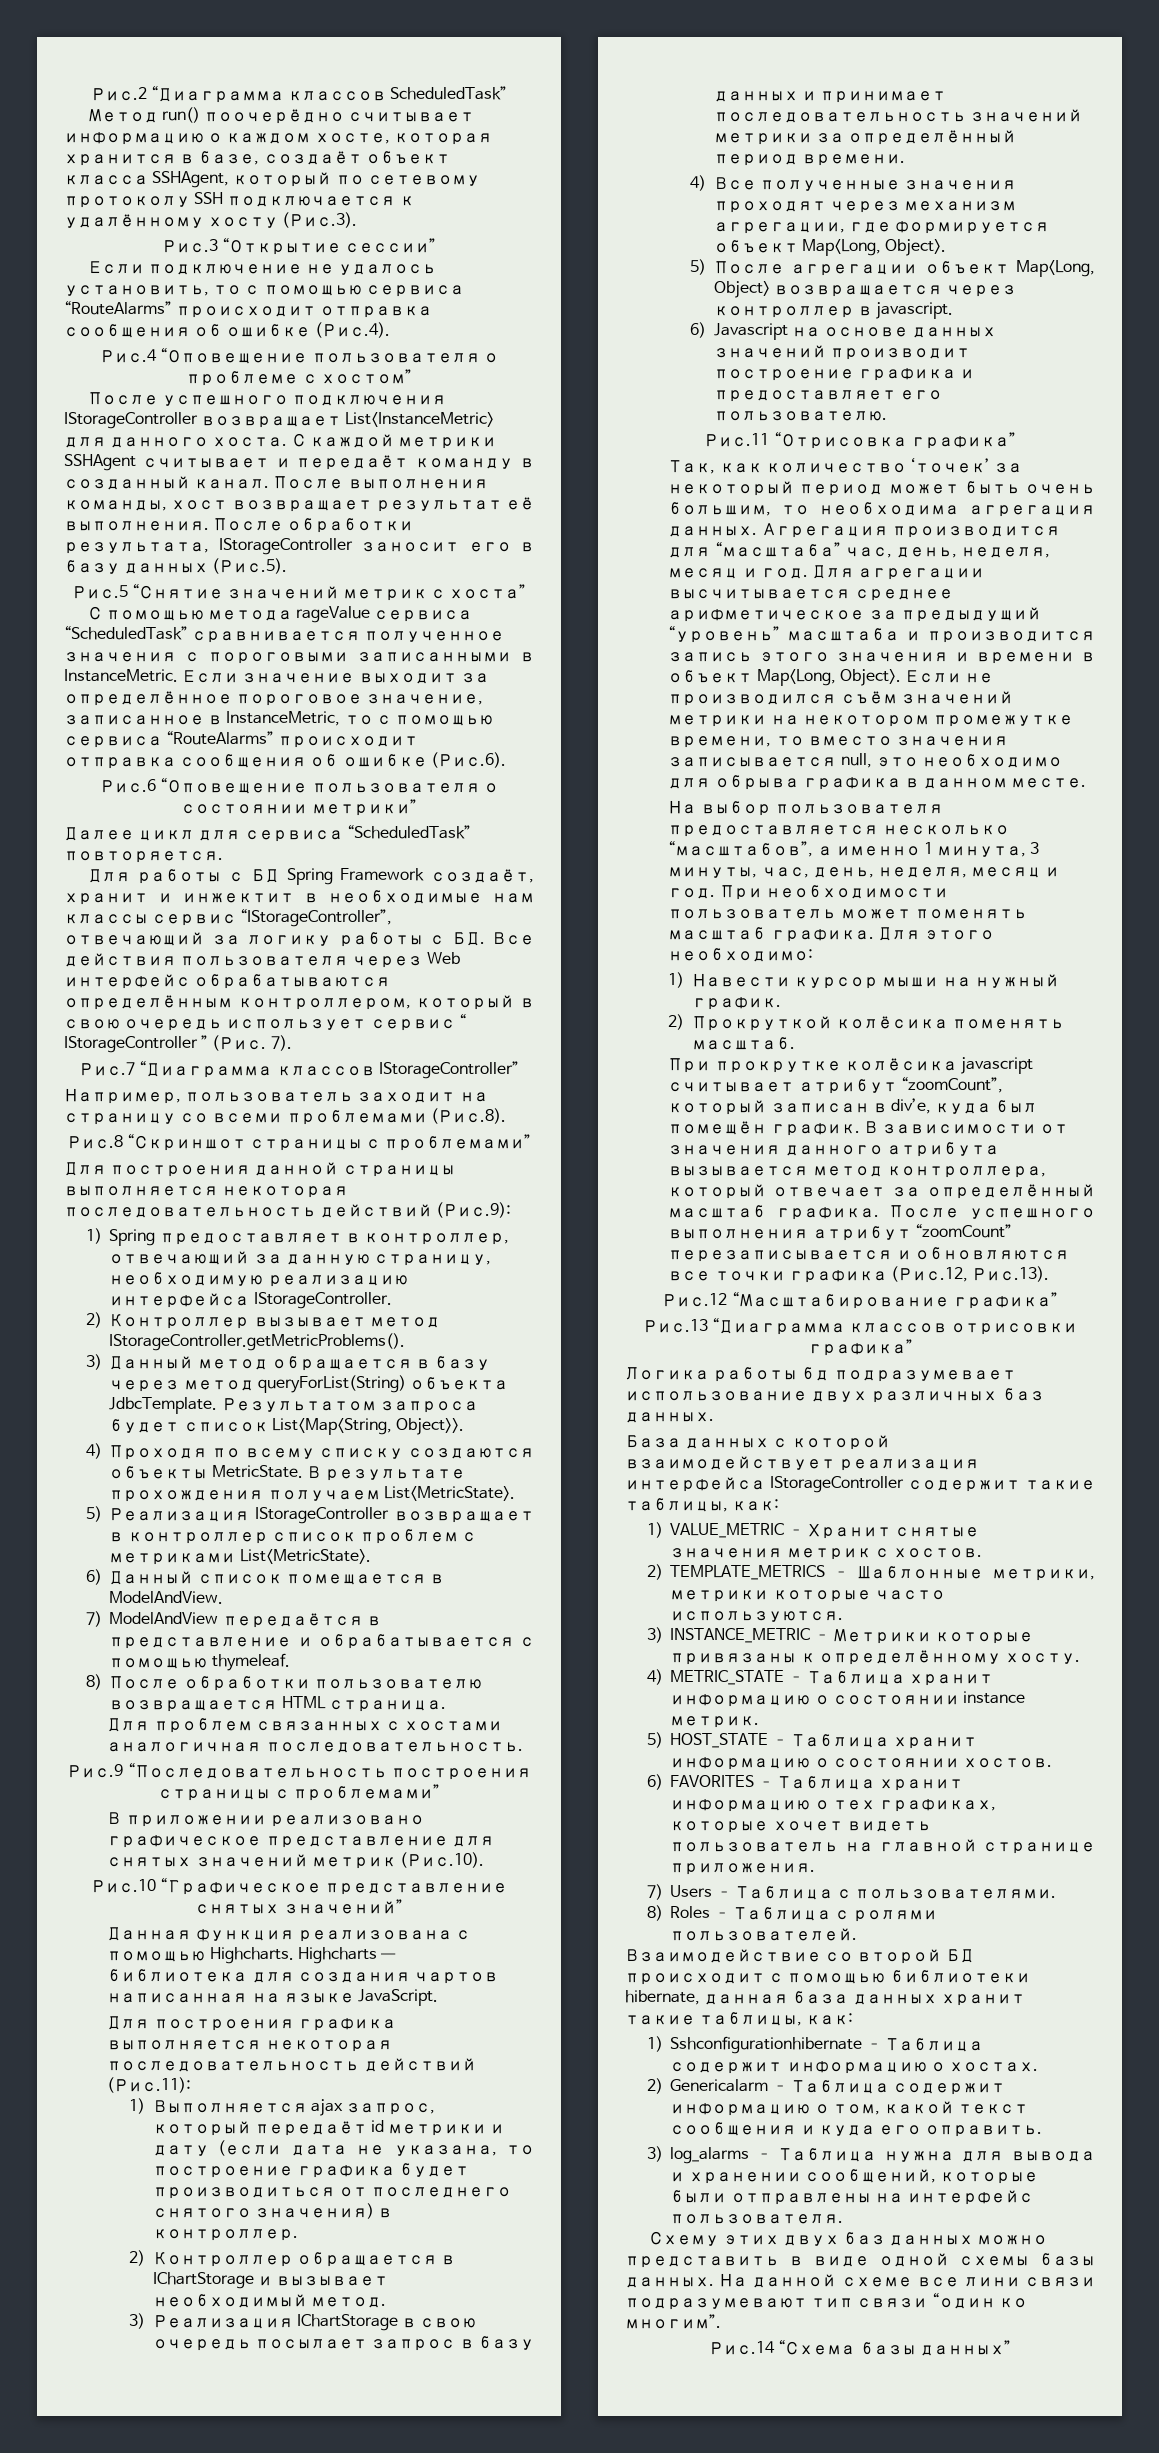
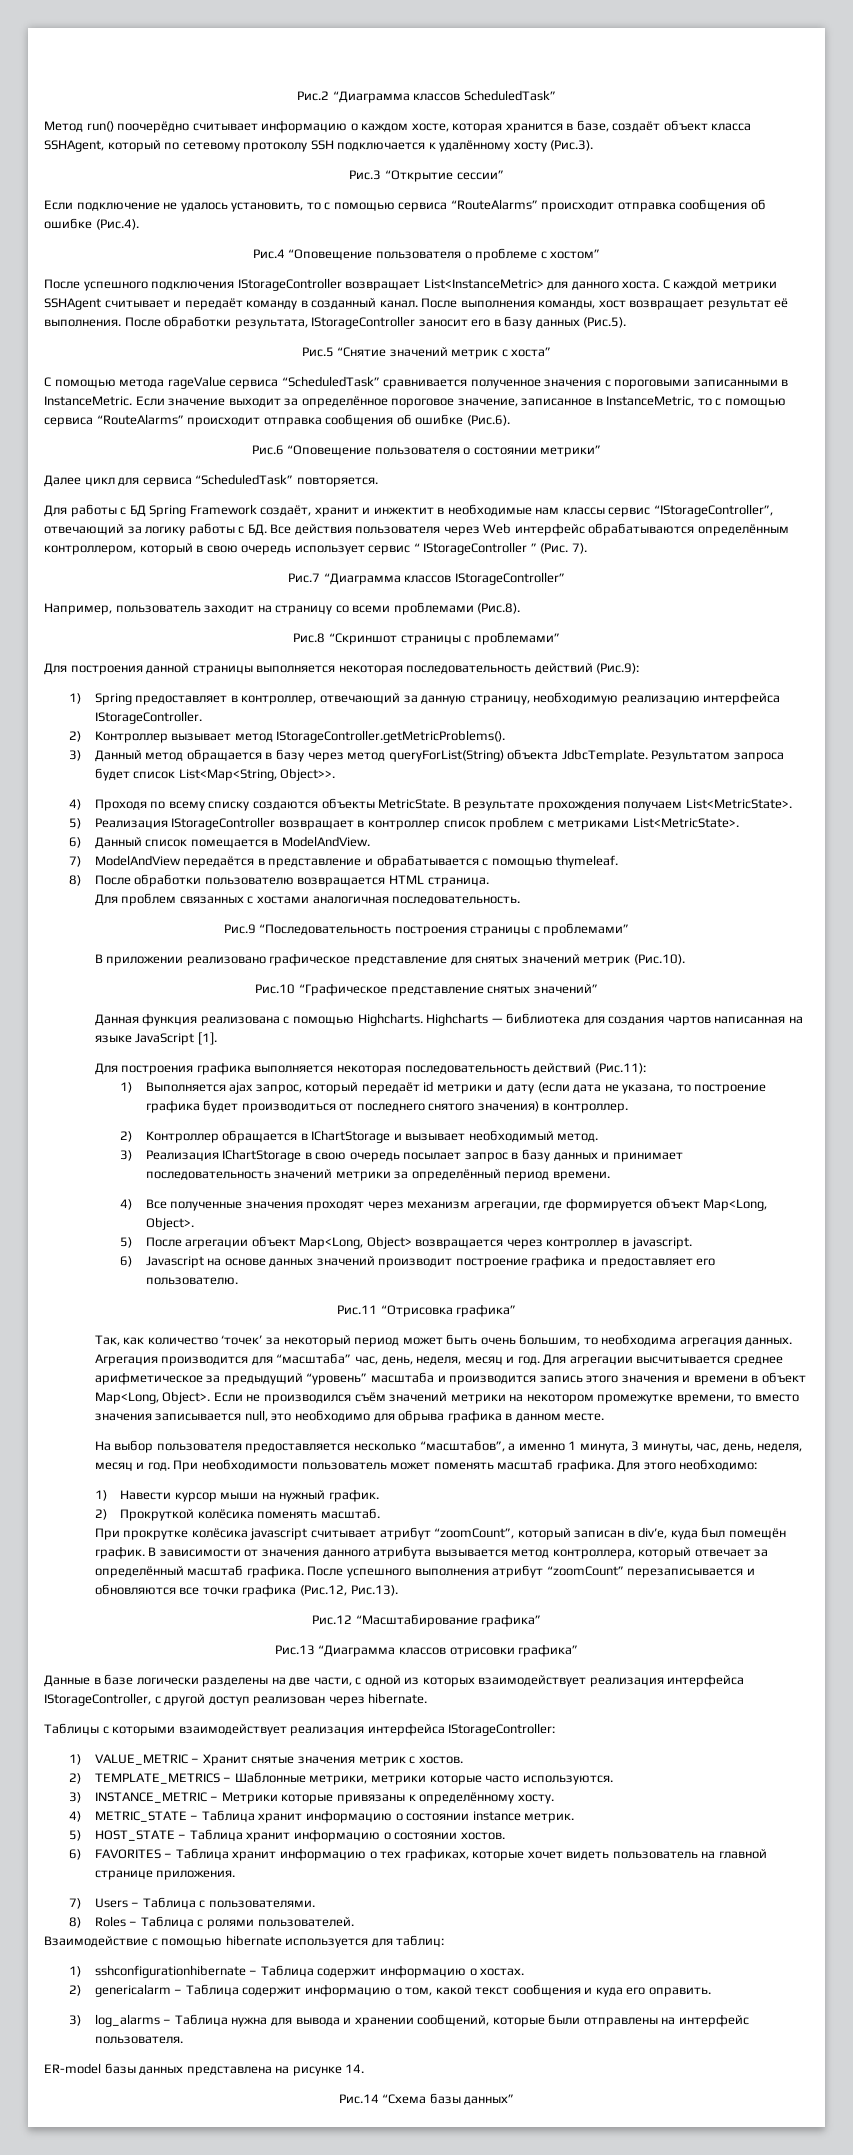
[357,1989,438,2006] JavaScript. -> [135,1032,217,1045] JavaScript [1].
[625,1367,1016,1382] [625,1388,1044,1403] [625,1412,714,1423] [625,1435,890,1450] [625,1456,980,1471] [625,1476,1095,1493] [625,1498,780,1512] Логика работы бд подразумевает использование двух различных баз данных. // База данных с которой взаимодействует реализация интерфейса IStorageController содержит такие таблицы, как: -> [44,1674,745,1687] [44,1693,428,1706] [44,1723,556,1736] Данные в базе логически разделены на две части, с одной из которых взаимодействует реализация интерфейса IStorageController, с другой доступ реализован через hibernate. // Таблицы с которыми взаимодействует реализация интерфейса IStorageController:
[825,1949,974,1964] [625,1970,1030,1985] [625,1990,1025,2006] [625,2012,854,2026] [646,2036,863,2054] со второй БД происходит с помощью библиотеки hibernate, данная база данных хранит такие таблицы, как: // 1) Sshconfigurationhibernate -> [151,1935,445,1948] [69,1965,246,1978] с помощью hibernate используется для таблиц: // 1) sshconfigurationhibernate
[670,2079,769,2092] Genericalarm -> [94,1984,171,1997] genericalarm
[648,2231,1048,2246] [625,2253,1095,2268] [625,2273,1095,2288] [625,2293,1027,2310] [625,2314,721,2329] Схему этих двух баз данных можно представить в виде одной схемы базы данных. На данной схеме все лини связи подразумевают тип связи “один ко многим”. -> [44,2063,365,2076] ER-model базы данных представлена на рисунке 14.

